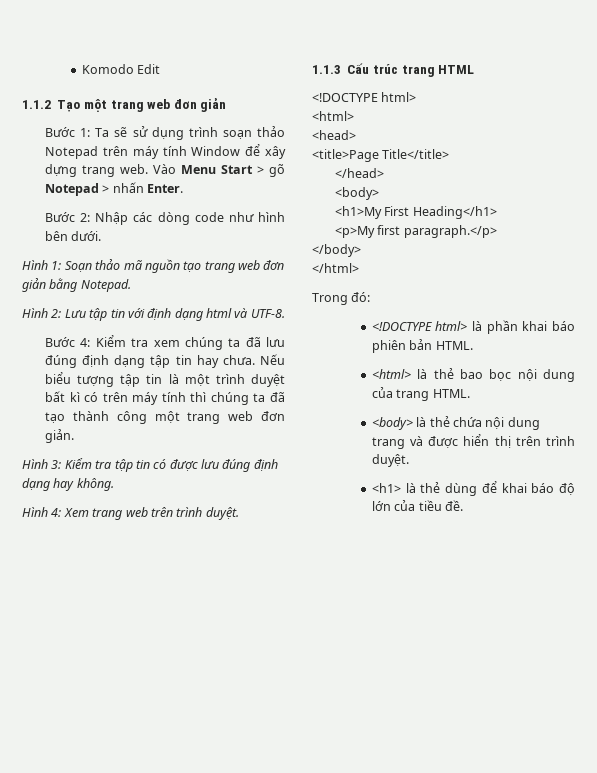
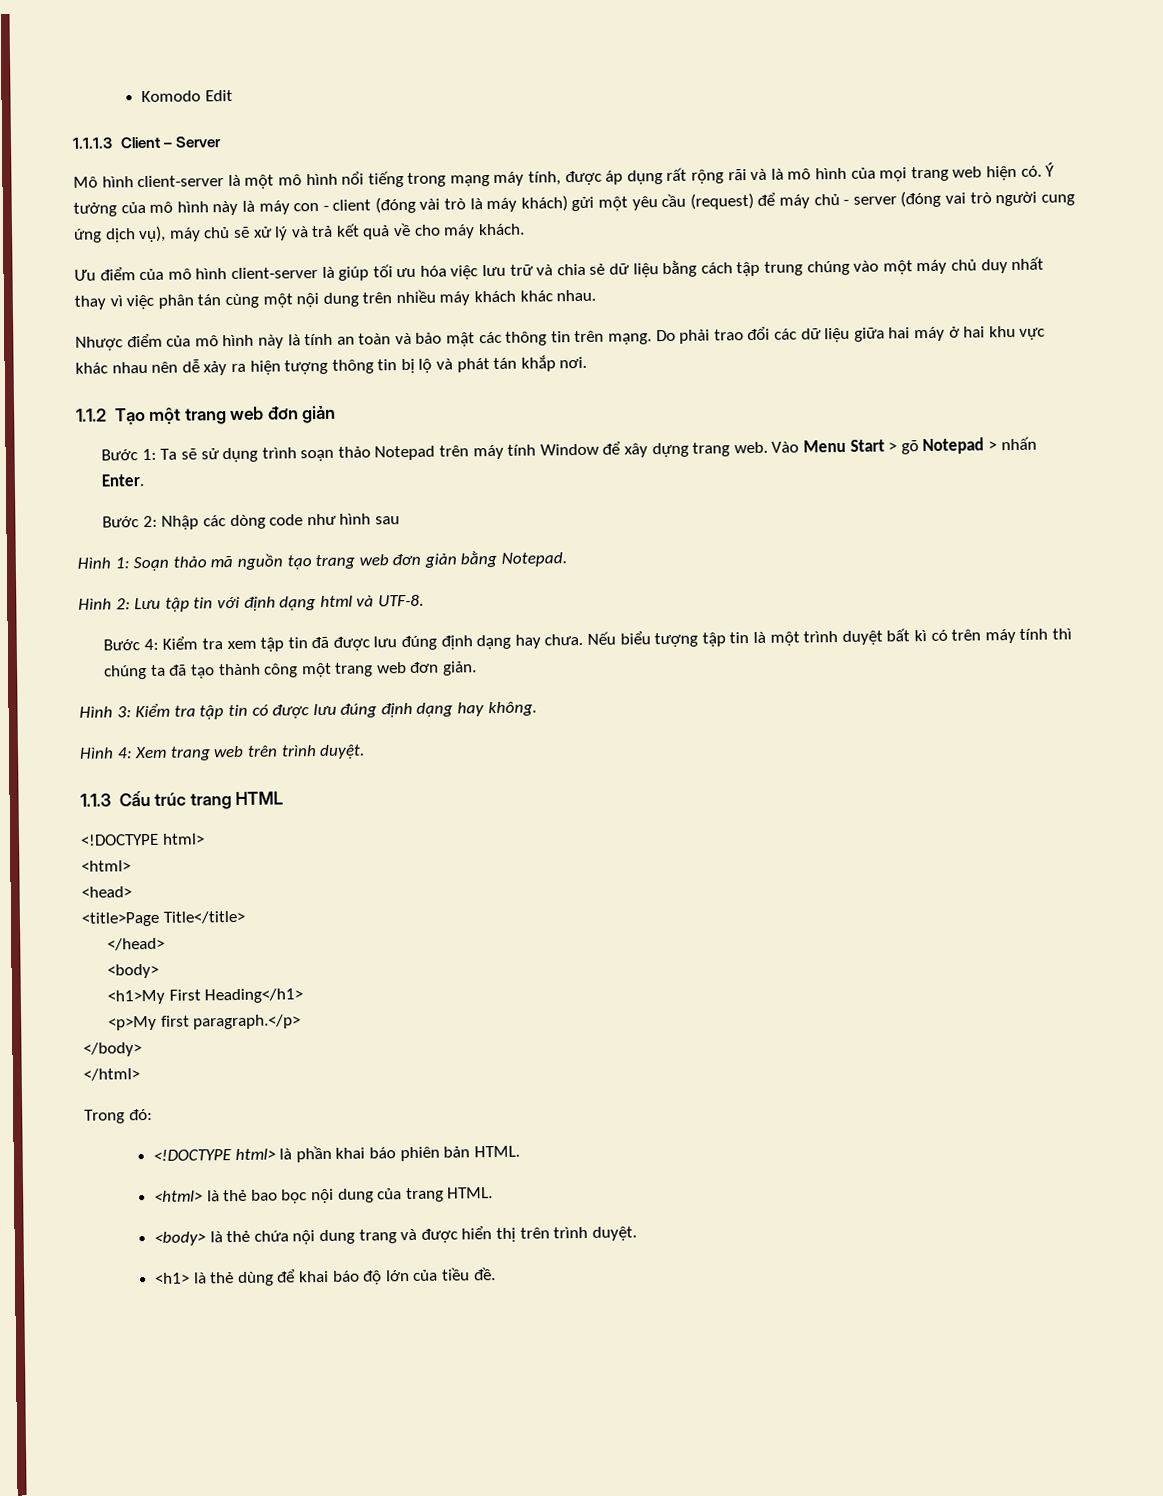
(161, 69) none -> [72,136,222,149] [73,162,1056,189] [73,190,1075,217] [73,222,525,243] [74,256,1045,281] [74,289,597,310] [75,325,1046,351] [75,355,588,376] // 1.1.1.3 Client – Server // Mô hình client-server là một mô hình nổi tiếng trong mạng máy tính, được áp dụng rất rộng rãi và là mô hình của mọi trang web hiện có. Ý tưởng của mô hình này là máy con - client (đóng vài trò là máy khách) gửi một yêu cầu (request) để máy chủ - server (đóng vai trò người cung ứng dịch vụ), máy chủ sẽ xử lý và trả kết quả về cho máy khách. // Ưu điểm của mô hình client-server là giúp tối ưu hóa việc lưu trữ và chia sẻ dữ liệu bằng cách tập trung chúng vào một máy chủ duy nhất thay vì việc phân tán cùng một nội dung trên nhiều máy khách khác nhau. // Nhược điểm của mô hình này là tính an toàn và bảo mật các thông tin trên mạng. Do phải trao đổi các dữ liệu giữa hai máy ở hai khu vực khác nhau nên dễ xảy ra hiện tượng thông tin bị lộ và phát tán khắp nơi.
[45,231,102,241] bên dưới. -> [374,516,400,525] sau
[184,337,285,350] [45,355,192,368] chúng ta đã lưu đúng định dạng tập tin -> [260,634,512,652] tập tin đã được lưu đúng định dạng

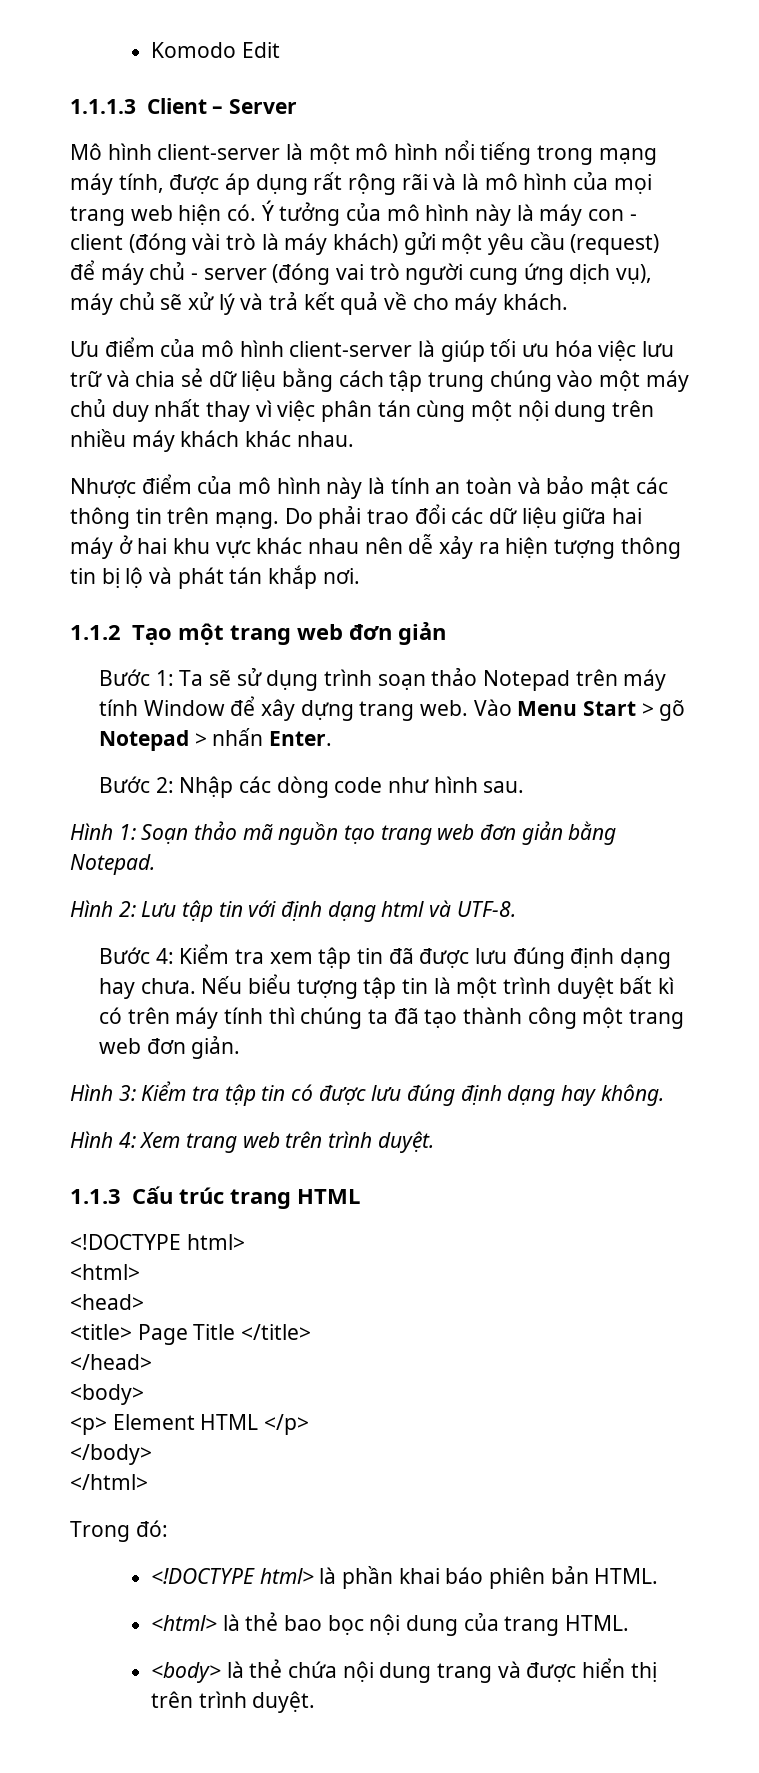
[374,516,400,525] sau -> [483,781,525,793] sau.
[81,910,245,927] [107,937,166,951] [107,963,160,979] [107,988,304,1005] [108,1014,302,1031] <title>Page Title</title> // </head> // <body> // <h1>My First Heading</h1> // <p>My first paragraph.</p> -> [70,1324,312,1345] [70,1354,152,1370] [70,1384,144,1405] [70,1414,310,1435] <title> Page Title </title> // </head> // <body> // <p> Element HTML </p>
[155,1267,496,1287] // <h1> là thẻ dùng để khai báo độ lớn của tiều đề. -> (316, 1702) none

